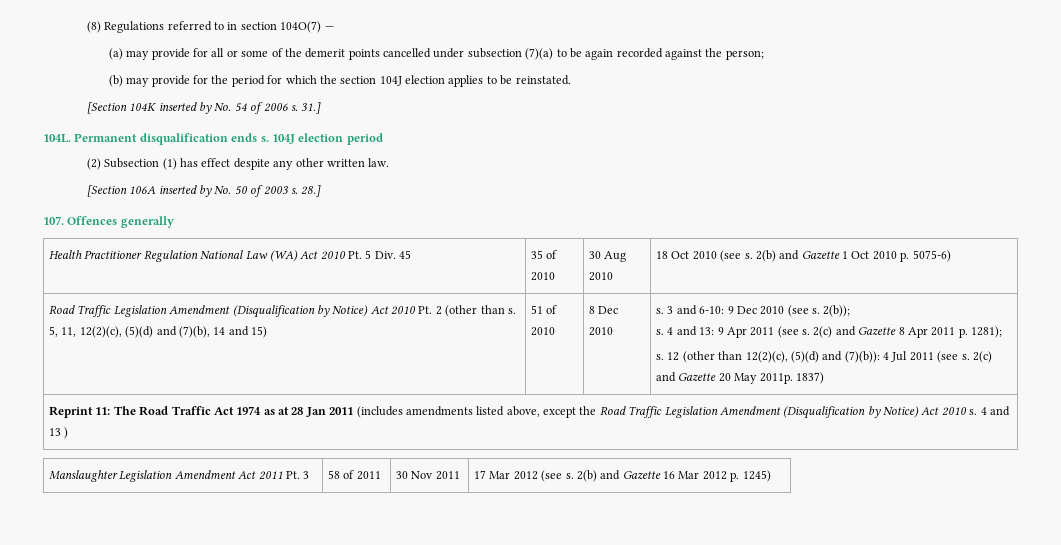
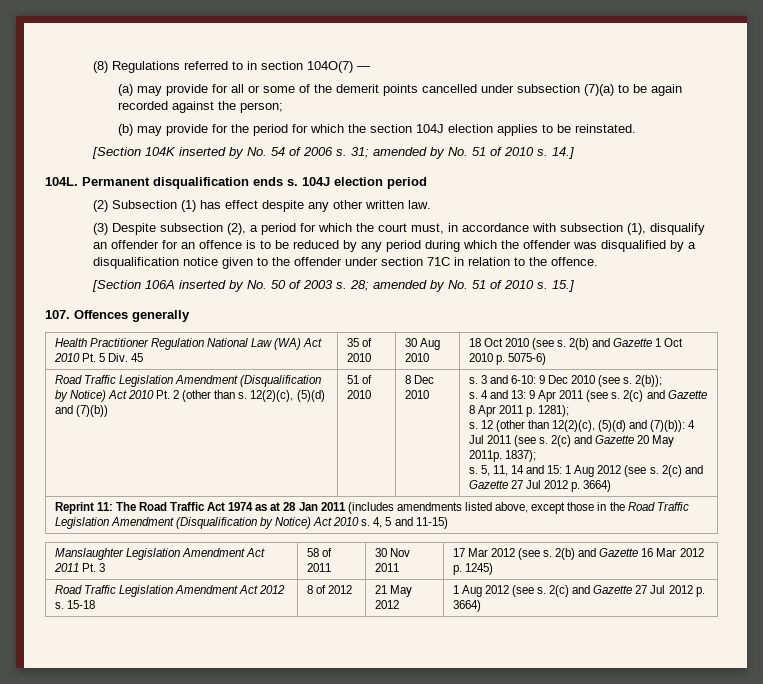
[301,102,322,114] 31.] -> [351,147,575,159] 31; amended by No. 51 of 2010 s. 14.]
(390, 162) none -> [93,223,706,235] [93,240,697,252] [93,257,599,269] // (3) Despite subsection (2), a period for which the court must, in accordance with subsection (1), disqualify an offender for an offence is to be reduced by any period during which the offender was disqualified by a disqualification notice given to the offender under section 71C in relation to the offence.
[301,185,322,197] 28.] -> [350,280,575,292] 28; amended by No. 51 of 2010 s. 15.]
[49,326,268,338] 5, 11, 12(2)(c), (5)(d) and (7)(b), 14 and 15) -> [250,390,325,402] [54,405,108,417] 12(2)(c), (5)(d) and (7)(b))
[795,372,824,384] 1837) -> [504,450,536,462] [468,465,703,477] [468,480,612,492] 1837); // s. 5, 11, 14 and 15: 1 Aug 2012 (see s. 2(c) and Gazette 27 Jul 2012 p. 3664)
(577, 412) none -> [567,502,607,511] those in
[980,406,1010,416] [49,427,69,439] 4 and 13 ) -> [373,517,448,529] 4, 5 and 11-15)
(771, 476) none -> [54,585,286,597] [54,600,95,609] [306,585,352,594] [374,585,412,597] [374,600,399,609] [452,585,705,597] [452,600,481,612] // Road Traffic Legislation Amendment Act 2012 s. 15-18 | 8 of 2012 | 21 May 2012 | 1 Aug 2012 (see s. 2(c) and Gazette 27 Jul 2012 p. 3664)

